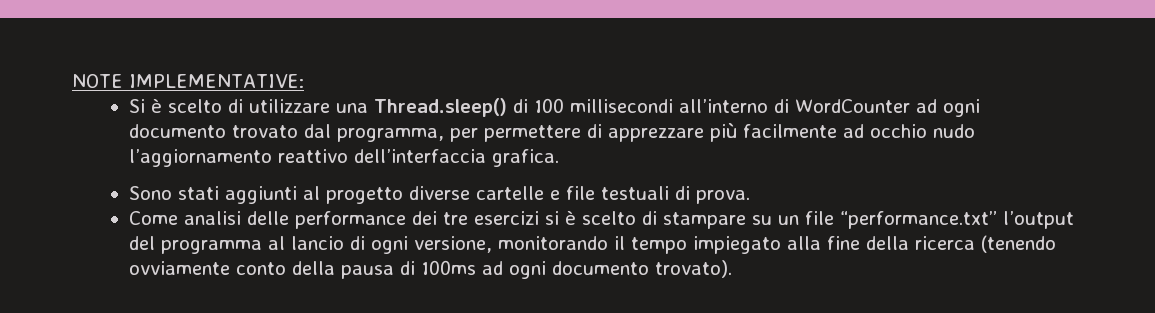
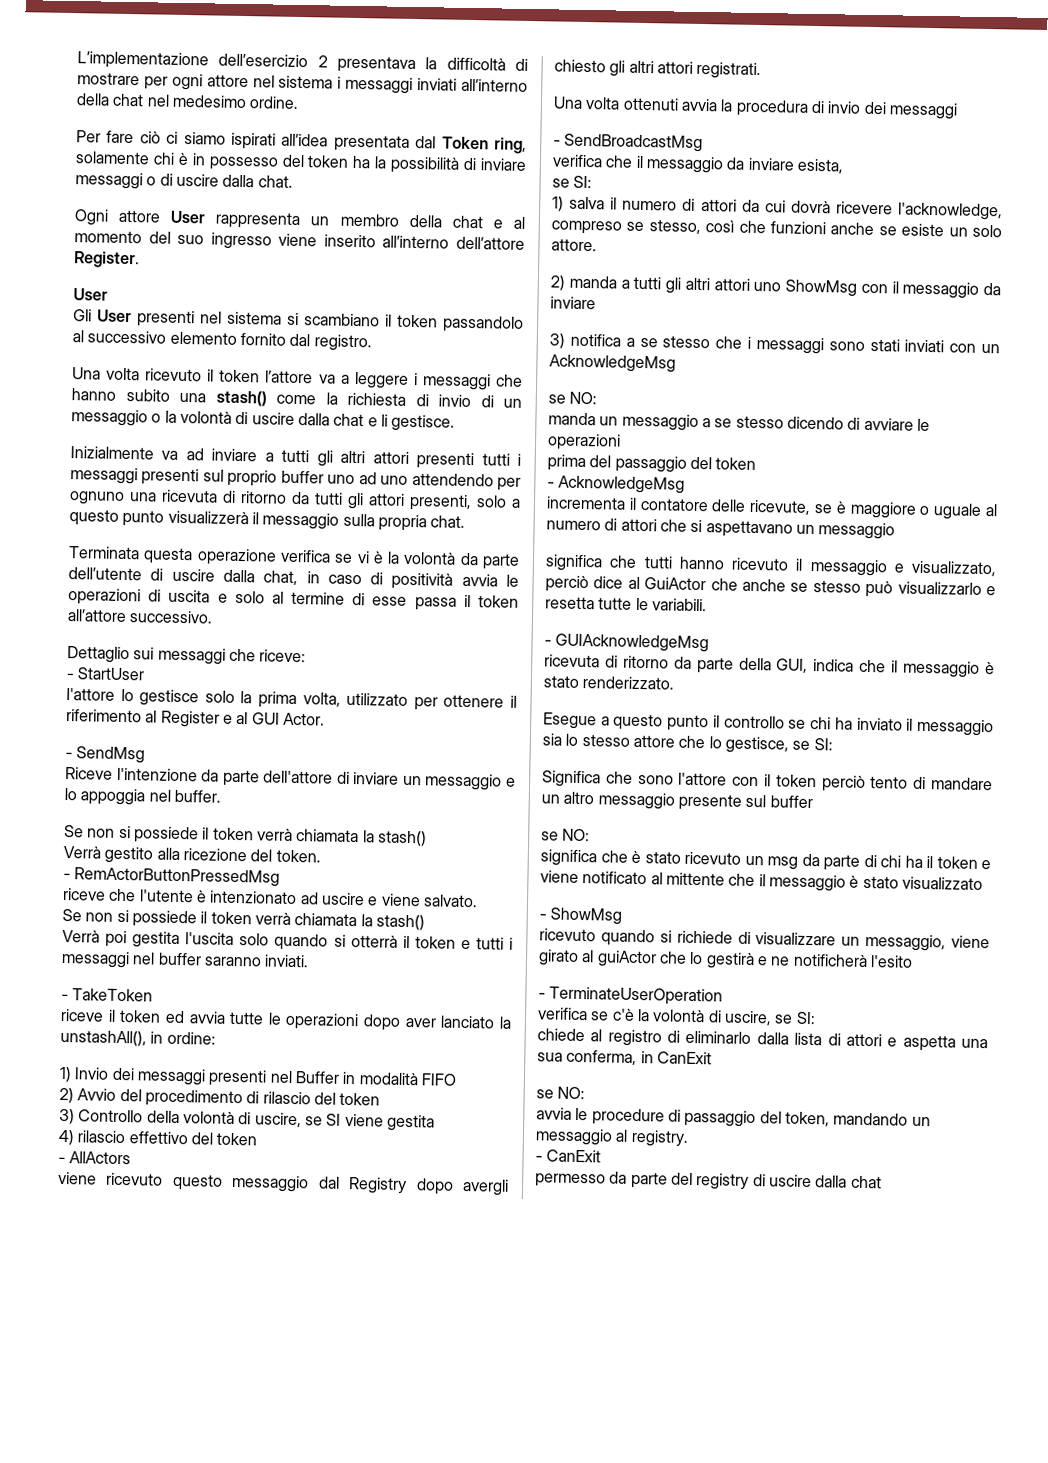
[72,74,304,88] [129,98,981,117] [129,123,976,142] [129,149,560,167] [129,186,751,204] [129,211,1075,229] [129,235,1057,254] [129,260,733,279] NOTE IMPLEMENTATIVE: // Si è scelto di utilizzare una Thread.sleep() di 100 millisecondi all’interno di WordCounter ad ogni documento trovato dal programma, per permettere di apprezzare più facilmente ad occhio nudo l’aggiornamento reattivo dell’interfaccia grafica. // Sono stati aggiunti al progetto diverse cartelle e file testuali di prova. // Come analisi delle performance dei tre esercizi si è scelto di stampare su un file “performance.txt” l’output del programma al lancio di ogni versione, monitorando il tempo impiegato alla fine della ricerca (tenendo ovviamente conto della pausa di 100ms ad ogni documento trovato). -> [77,51,528,74] [77,72,529,94] [76,93,300,109] [76,130,527,154] [75,151,527,174] [75,172,293,190] [74,209,525,230] [74,230,525,250] [74,251,140,269] [73,288,108,301] [73,309,524,333] [72,330,372,352] [72,367,523,391] [71,388,522,408] [71,409,456,432] [70,446,521,470] [70,467,522,491] [69,489,521,512] [69,509,466,532] [68,546,521,570] [68,567,520,590] [68,588,520,611] [67,609,214,624] [67,646,307,665] [66,667,146,681] [66,688,518,711] [66,709,325,728] [65,746,146,764] [65,767,516,791] [64,787,221,806] [64,824,427,847] [63,845,321,864] [63,867,281,887] [62,887,478,908] [62,908,425,931] [62,929,513,951] [61,950,310,969] [61,988,154,1002] [60,1008,512,1031] [60,1029,216,1047] [59,1066,457,1087] [59,1087,381,1108] [59,1108,435,1132] [58,1129,258,1146] [58,1151,132,1165] [58,1171,510,1196] [554,59,762,80] [553,96,958,120] [553,133,704,153] [552,154,844,174] [552,175,593,189] [552,196,1003,221] [551,219,1002,238] [551,238,597,252] [550,275,1001,299] [550,296,596,310] [549,333,1000,355] [549,354,676,373] [548,391,598,405] [548,412,930,432] [547,433,621,451] [547,454,757,473] [547,475,686,494] [546,496,999,520] [546,518,896,540] [545,554,997,577] [545,575,996,598] [545,596,707,612] [544,633,710,653] [544,654,996,678] [543,675,675,690] [543,712,995,737] [542,733,833,754] [542,770,994,792] [541,791,813,811] [541,828,591,842] [540,849,991,871] [540,870,983,892] [539,907,623,925] [539,928,990,952] [538,949,913,970] [538,986,724,1006] [537,1007,816,1026] [537,1028,988,1052] [537,1049,712,1066] [536,1086,586,1100] [536,1107,931,1128] [535,1128,689,1147] [535,1149,602,1163] [535,1171,882,1190] L’implementazione dell’esercizio 2 presentava la difficoltà di mostrare per ogni attore nel sistema i messaggi inviati all’interno della chat nel medesimo ordine. // Per fare ciò ci siamo ispirati all’idea presentata dal Token ring, solamente chi è in possesso del token ha la possibilità di inviare messaggi o di uscire dalla chat. // Ogni attore User rappresenta un membro della chat e al momento del suo ingresso viene inserito all’interno dell’attore Register. // User // Gli User presenti nel sistema si scambiano il token passandolo al successivo elemento fornito dal registro. // Una volta ricevuto il token l’attore va a leggere i messaggi che hanno subito una stash() come la richiesta di invio di un messaggio o la volontà di uscire dalla chat e li gestisce. // Inizialmente va ad inviare a tutti gli altri attori presenti tutti i messaggi presenti sul proprio buffer uno ad uno attendendo per ognuno una ricevuta di ritorno da tutti gli attori presenti, solo a questo punto visualizzerà il messaggio sulla propria chat. // Terminata questa operazione verifica se vi è la volontà da parte dell’utente di uscire dalla chat, in caso di positività avvia le operazioni di uscita e solo al termine di esse passa il token all’attore successivo. // Dettaglio sui messaggi che riceve: // - StartUser // l'attore lo gestisce solo la prima volta, utilizzato per ottenere il riferimento al Register e al GUI Actor. // - SendMsg // Riceve l'intenzione da parte dell'attore di inviare un messaggio e lo appoggia nel buffer. // Se non si possiede il token verrà chiamata la stash() // Verrà gestito alla ricezione del token. // - RemActorButtonPressedMsg // riceve che l'utente è intenzionato ad uscire e viene salvato. // Se non si possiede il token verrà chiamata la stash() // Verrà poi gestita l'uscita solo quando si otterrà il token e tutti i messaggi nel buffer saranno inviati. // - TakeToken // riceve il token ed avvia tutte le operazioni dopo aver lanciato la unstashAll(), in ordine: // 1) Invio dei messaggi presenti nel Buffer in modalità FIFO // 2) Avvio del procedimento di rilascio del token // 3) Controllo della volontà di uscire, se SI viene gestita // 4) rilascio effettivo del token // - AllActors // viene ricevuto questo messaggio dal Registry dopo avergli chiesto gli altri attori registrati. // Una volta ottenuti avvia la procedura di invio dei messaggi // - SendBroadcastMsg // verifica che il messaggio da inviare esista, // se SI: // 1) salva il numero di attori da cui dovrà ricevere l'acknowledge, compreso se stesso, così che funzioni anche se esiste un solo attore. // 2) manda a tutti gli altri attori uno ShowMsg con il messaggio da inviare // 3) notifica a se stesso che i messaggi sono stati inviati con un AcknowledgeMsg // se NO: // manda un messaggio a se stesso dicendo di avviare le operazioni // prima del passaggio del token // - AcknowledgeMsg // incrementa il contatore delle ricevute, se è maggiore o uguale al numero di attori che si aspettavano un messaggio // significa che tutti hanno ricevuto il messaggio e visualizzato, perciò dice al GuiActor che anche se stesso può visualizzarlo e resetta tutte le variabili. // - GUIAcknowledgeMsg // ricevuta di ritorno da parte della GUI, indica che il messaggio è stato renderizzato. // Esegue a questo punto il controllo se chi ha inviato il messaggio sia lo stesso attore che lo gestisce, se SI: // Significa che sono l'attore con il token perciò tento di mandare un altro messaggio presente sul buffer // se NO: // significa che è stato ricevuto un msg da parte di chi ha il token e viene notificato al mittente che il messaggio è stato visualizzato // - ShowMsg // ricevuto quando si richiede di visualizzare un messaggio, viene girato al guiActor che lo gestirà e ne notificherà l'esito // - TerminateUserOperation // verifica se c'è la volontà di uscire, se SI: // chiede al registro di eliminarlo dalla lista di attori e aspetta una sua conferma, in CanExit // se NO: // avvia le procedure di passaggio del token, mandando un messaggio al registry. // - CanExit // permesso da parte del registry di uscire dalla chat

